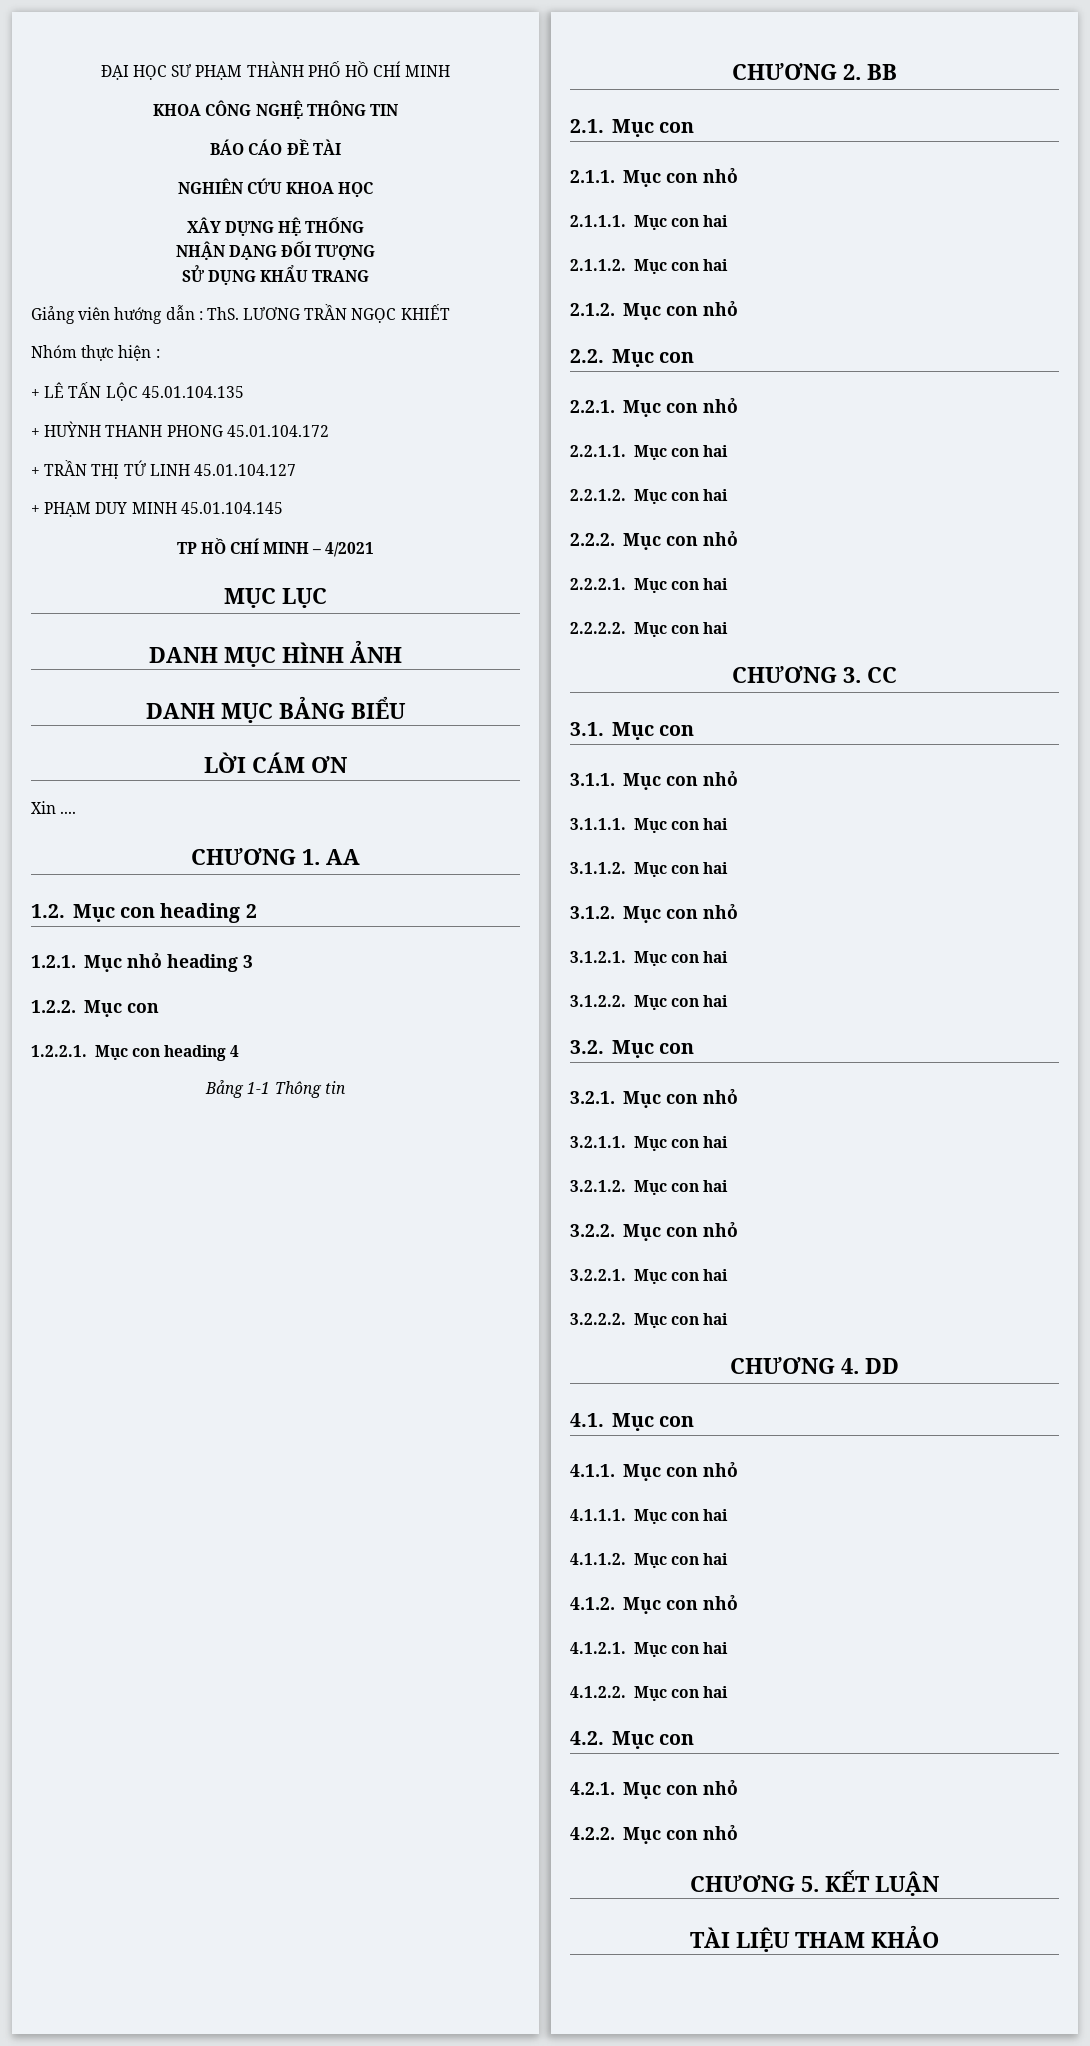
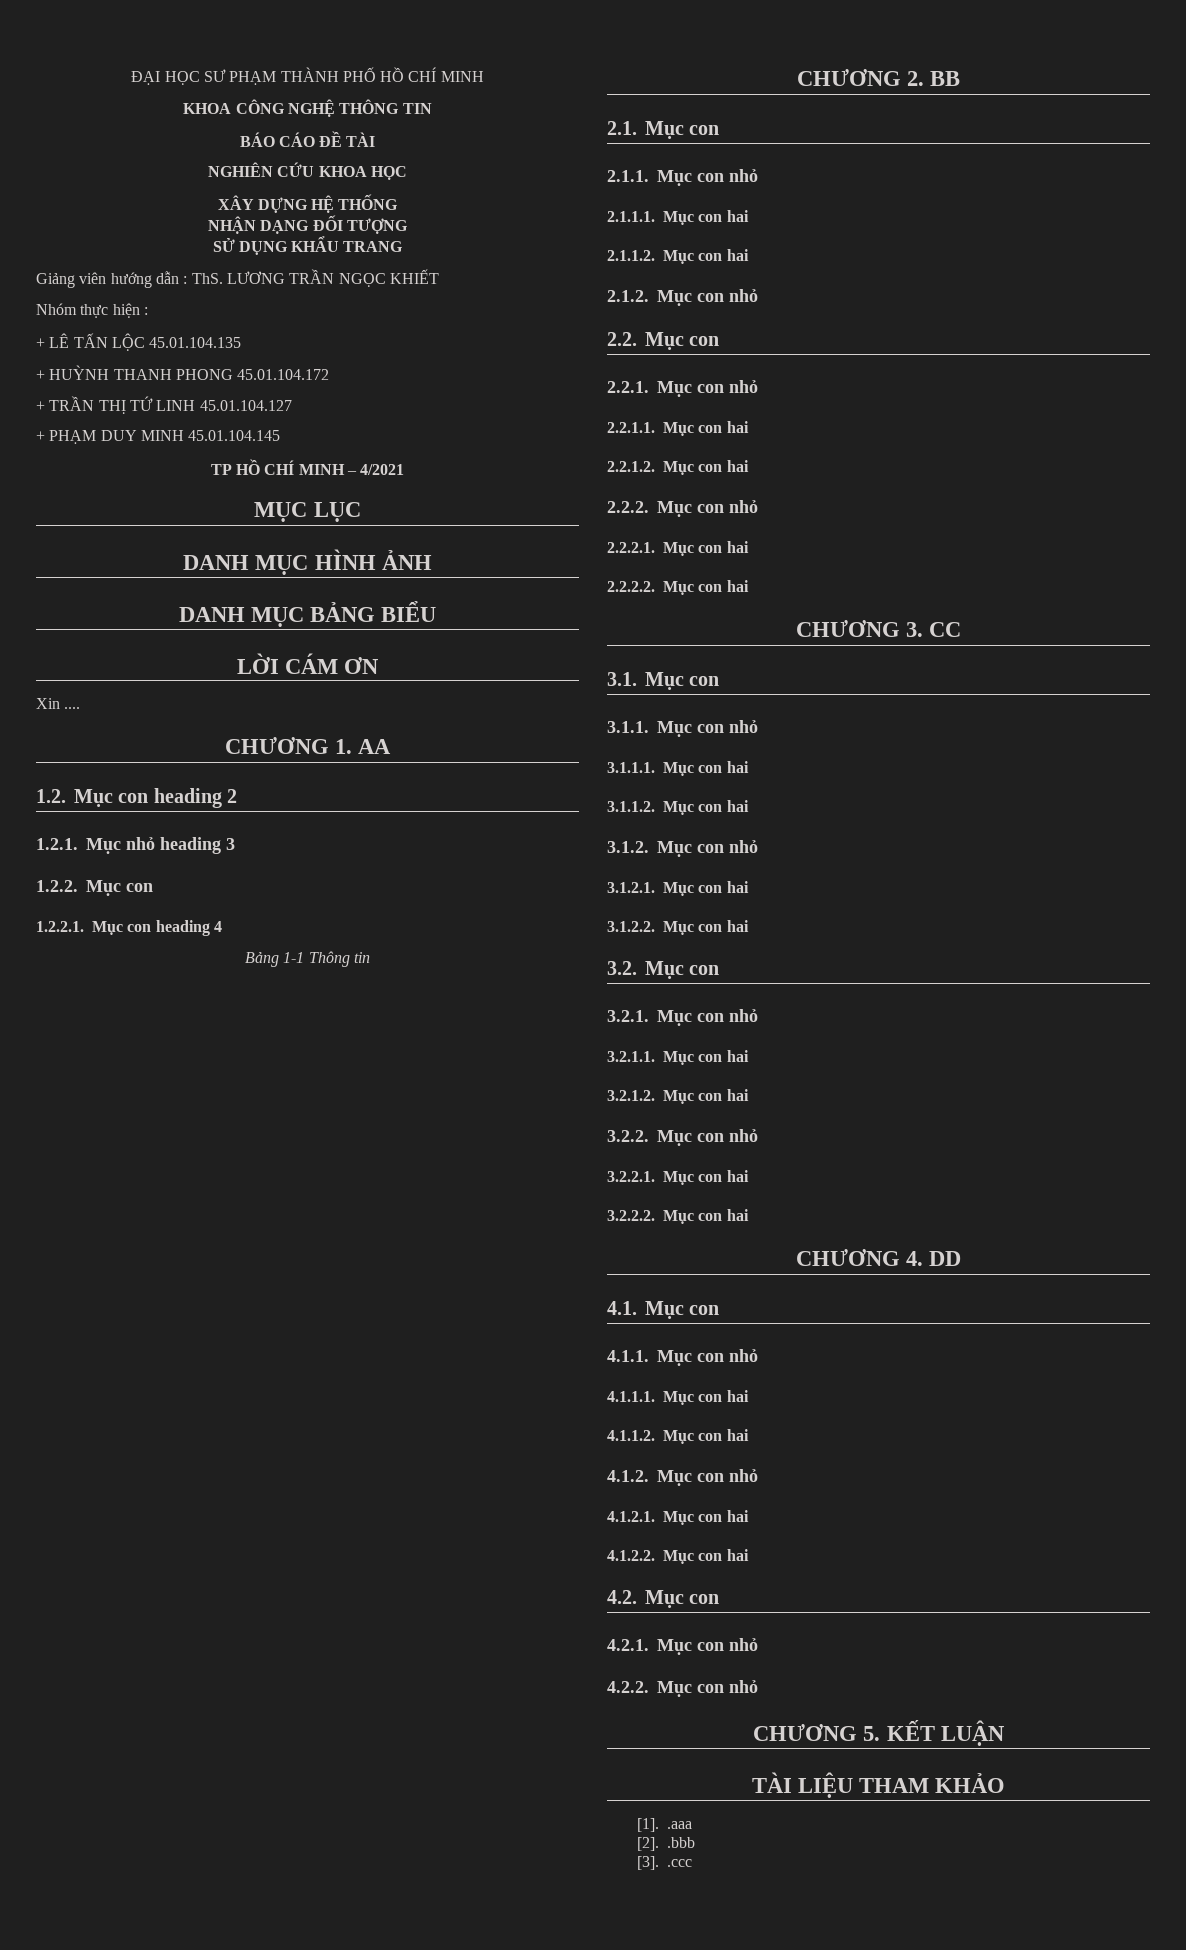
(939, 1936) none -> [636,1818,692,1832] [636,1837,695,1851] [636,1856,692,1870] // [1]. .aaa // [2]. .bbb // [3]. .ccc

